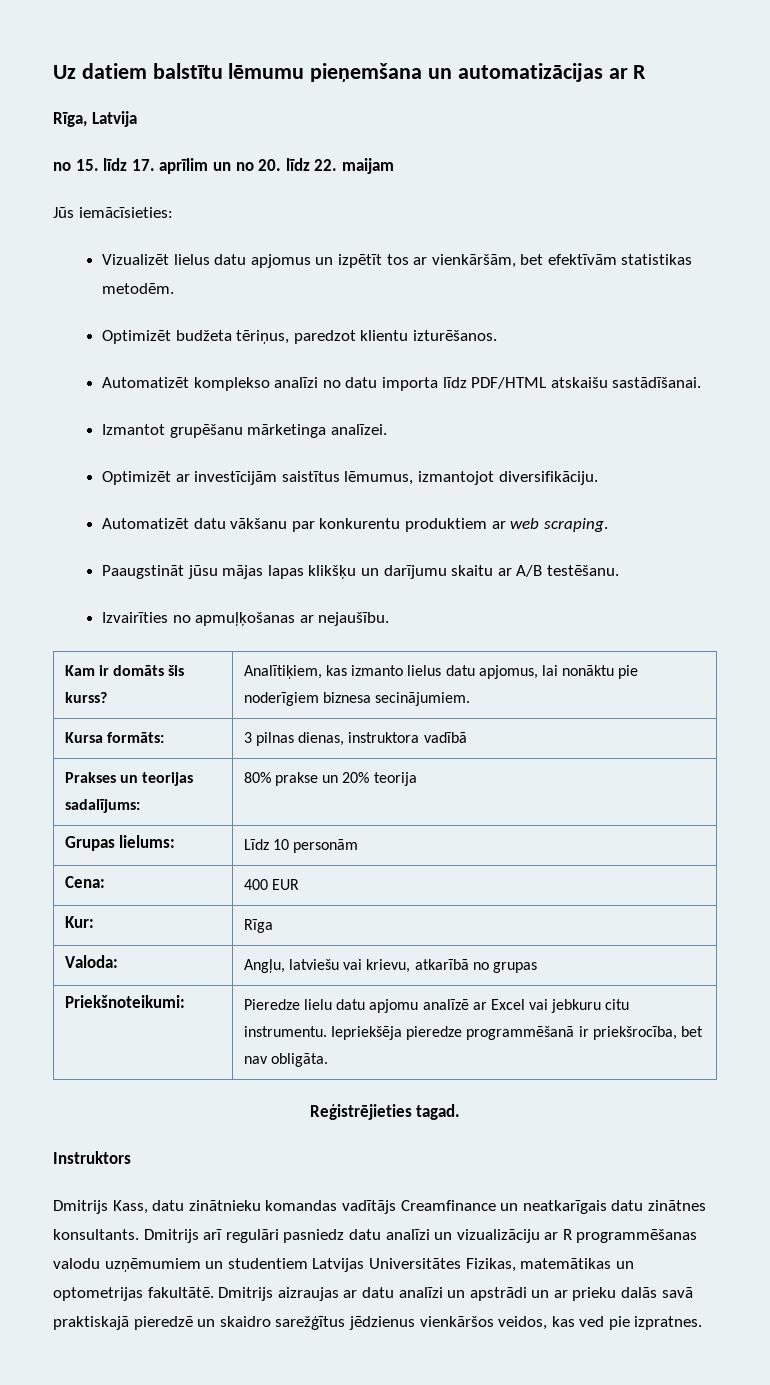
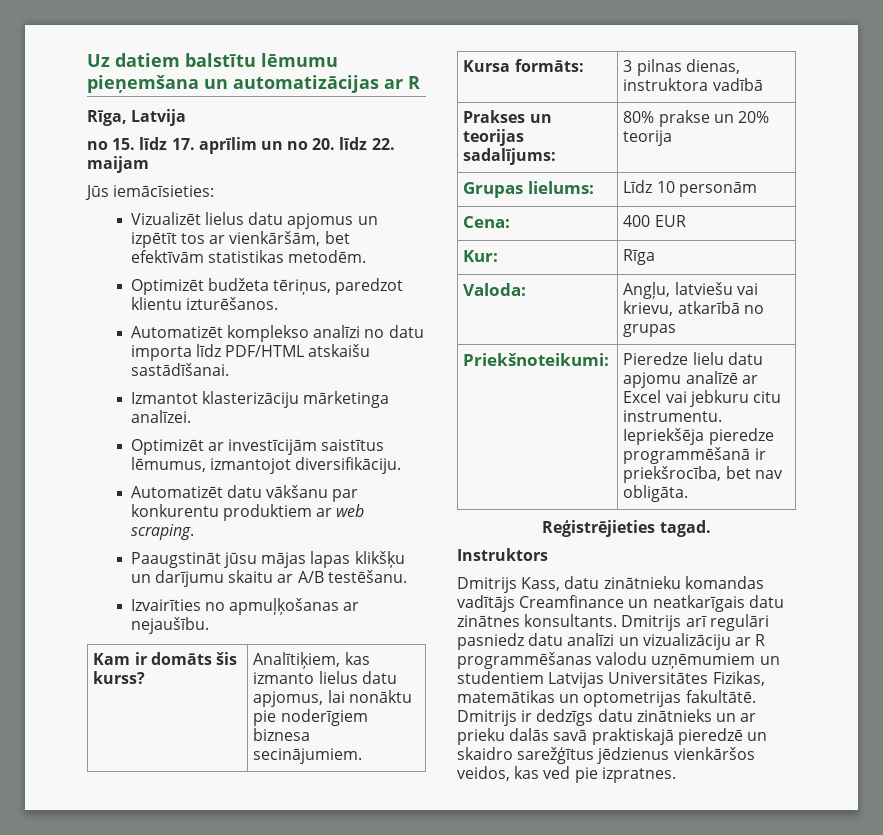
[169,424,243,438] grupēšanu -> [202,391,300,408] klasterizāciju
[277,1287,527,1301] aizraujas ar datu analīzi un apstrādi -> [521,709,712,726] ir dedzīgs datu zinātnieks

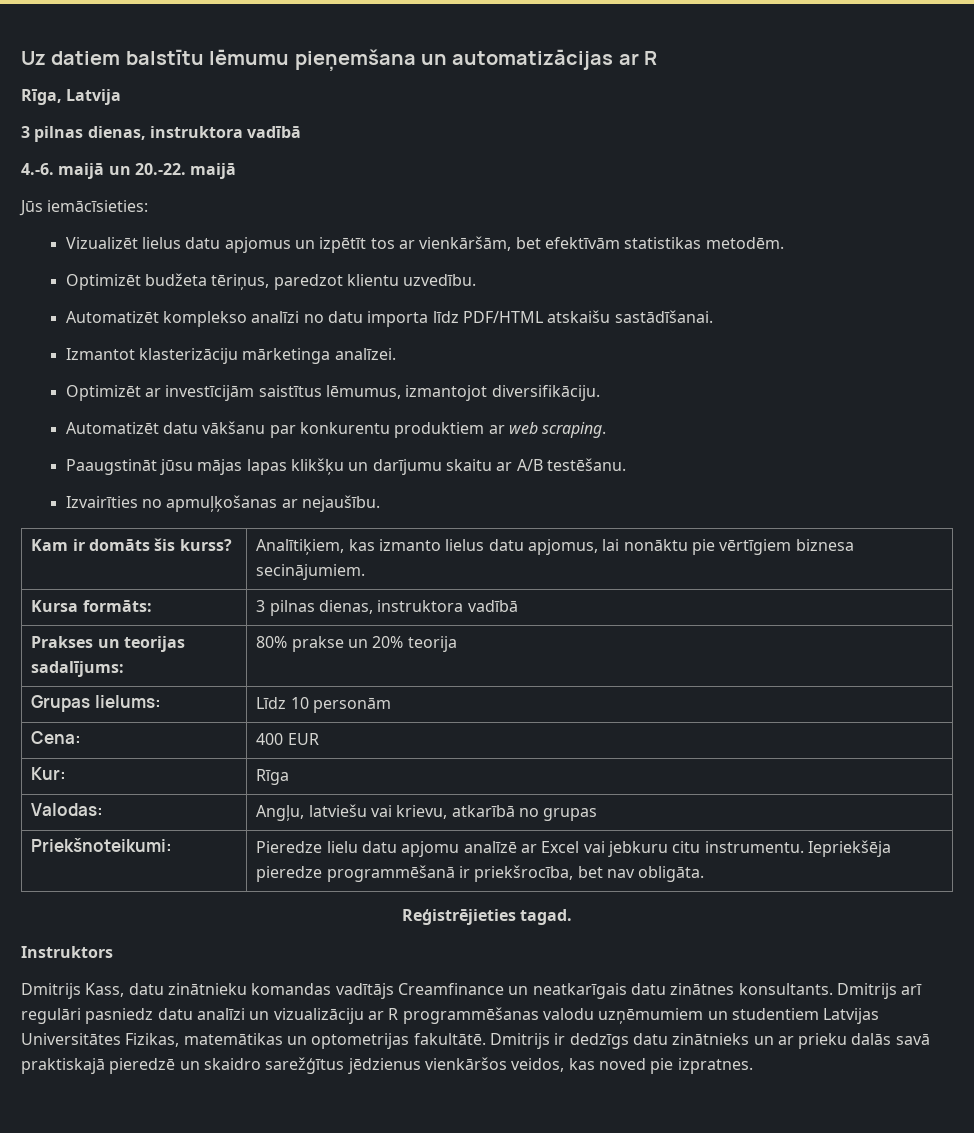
[87,137,395,154] [87,156,149,173] no 15. līdz 17. aprīlim un no 20. līdz 22. maijam -> [21,126,302,142] [21,163,237,179] 3 pilnas dienas, instruktora vadībā // 4.-6. maijā un 20.-22. maijā
[186,297,279,310] izturēšanos. -> [403,274,477,286] uzvedību.
[280,709,368,726] noderīgiem -> [719,539,792,555] vērtīgiem
[463,283,527,296] Valoda: -> [31,803,104,816] Valodas:
[543,766,571,779] ved -> [598,1058,646,1070] noved

